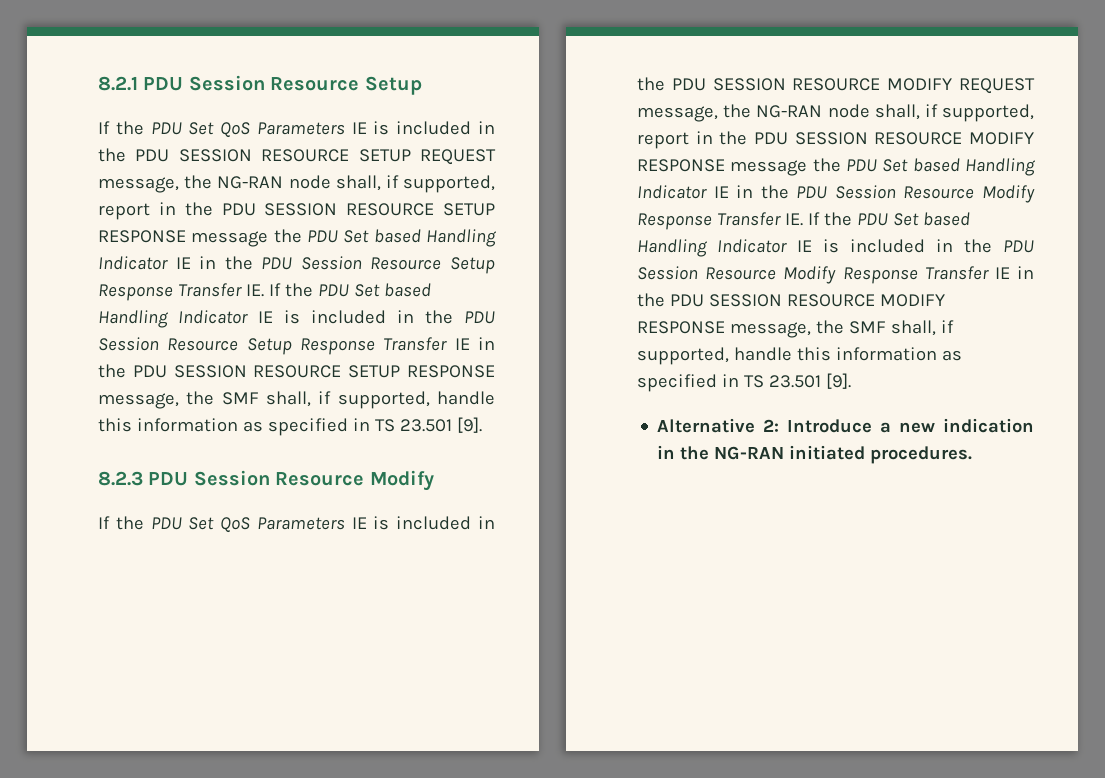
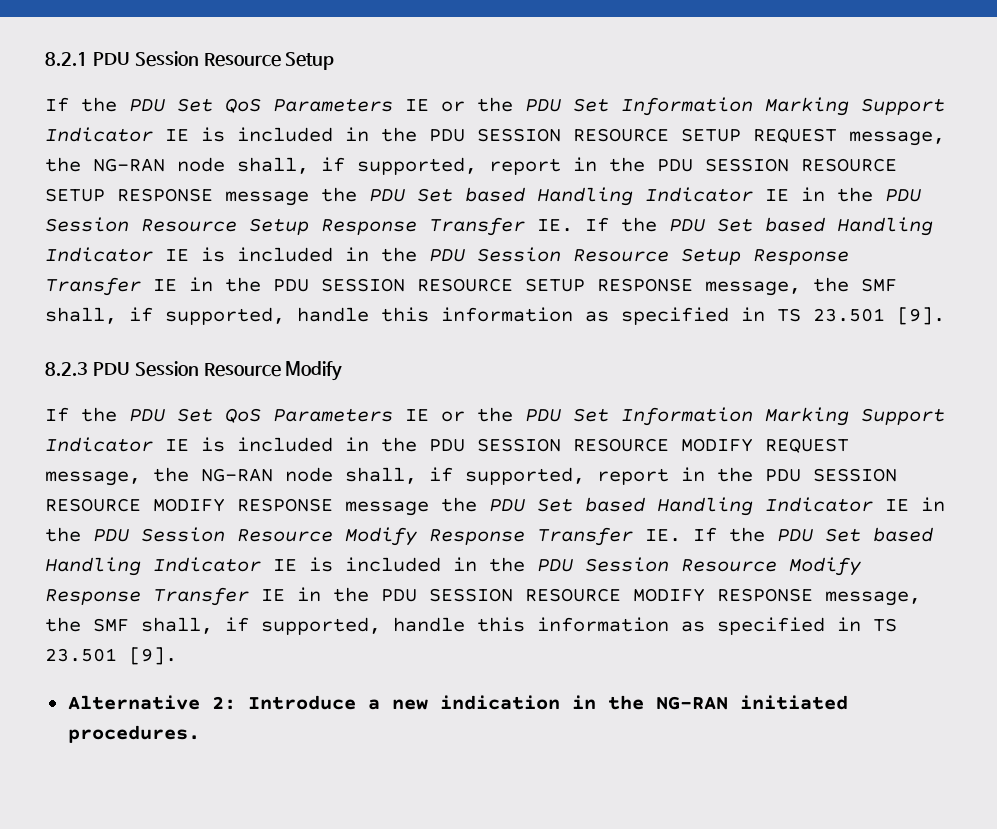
(367, 128) none -> [441,97,945,116] [45,127,189,142] or the PDU Set Information Marking Support Indicator IE
(367, 523) none -> [441,407,945,426] [45,437,189,452] or the PDU Set Information Marking Support Indicator IE

